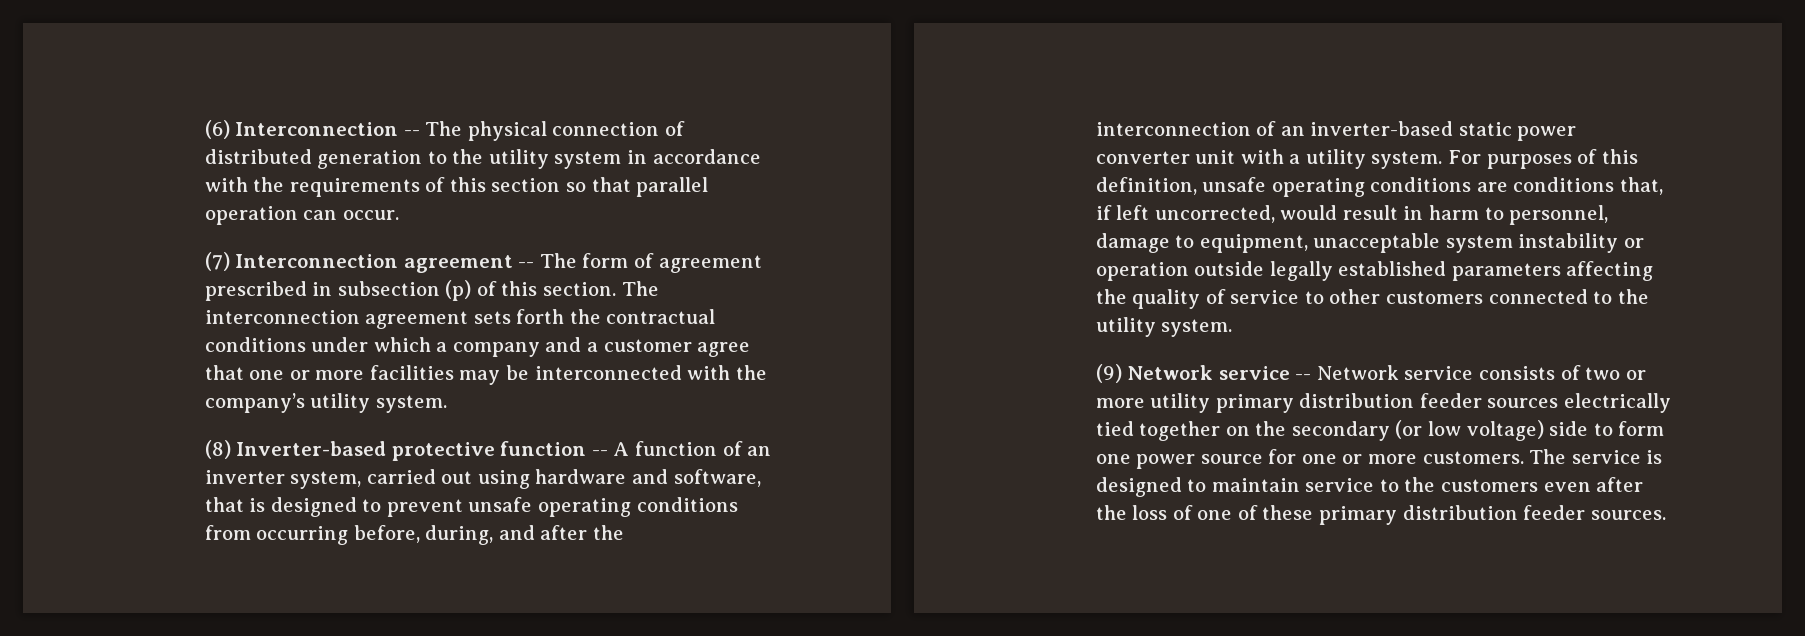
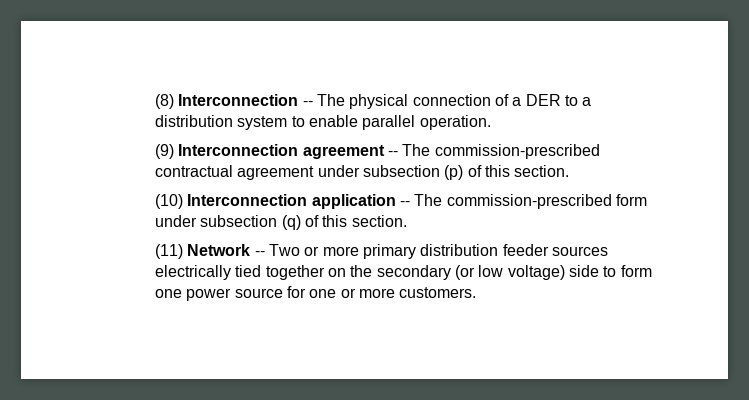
[204,120,230,139] (6) -> [155,94,175,109] (8)
[204,149,761,169] [204,177,709,197] [204,206,399,225] [204,252,762,273] [204,281,333,301] distributed generation to the utility system in accordance with the requirements of this section so that parallel operation can occur. // (7) Interconnection agreement -- The form of agreement prescribed in -> [512,94,592,106] [155,115,491,130] [155,144,600,159] [155,165,360,180] a DER to a distribution system to enable parallel operation. // (9) Interconnection agreement -- The commission-prescribed contractual agreement under
[621,281,659,296] [204,309,716,329] [204,337,751,357] [204,365,767,385] [204,393,447,413] [204,440,772,461] [204,469,761,489] [204,497,738,517] [204,525,624,545] [1095,121,1577,141] [1095,149,1638,169] [1095,177,1663,197] [1095,205,1609,225] [1095,233,1644,253] [1095,261,1654,281] [1095,289,1649,309] [1095,317,1233,337] [1095,364,1646,383] [1095,393,1211,413] The interconnection agreement sets forth the contractual conditions under which a company and a customer agree that one or more facilities may be interconnected with the company’s utility system. // (8) Inverter-based protective function -- A function of an inverter system, carried out using hardware and software, that is designed to prevent unsafe operating conditions from occurring before, during, and after the interconnection of an inverter-based static power converter unit with a utility system. For purposes of this definition, unsafe operating conditions are conditions that, if left uncorrected, would result in harm to personnel, damage to equipment, unacceptable system instability or operation outside legally established parameters affecting the quality of service to other customers connected to the utility system. // (9) Network service -- Network service consists of two or more utility -> [155,194,647,209] [155,215,407,230] [155,244,359,259] // (10) Interconnection application -- The commission-prescribed form under subsection (q) of this section. // (11) Network -- Two or more
[1529,449,1663,464] [1095,477,1644,497] [1095,505,1666,525] The service is designed to maintain service to the customers even after the loss of one of these primary distribution feeder sources. -> (477, 292) none

